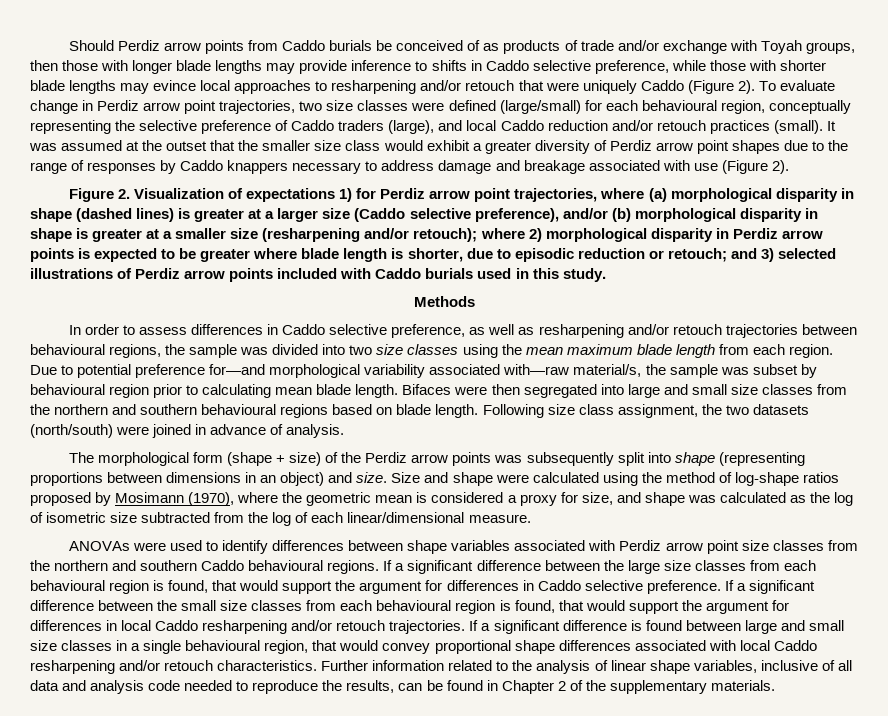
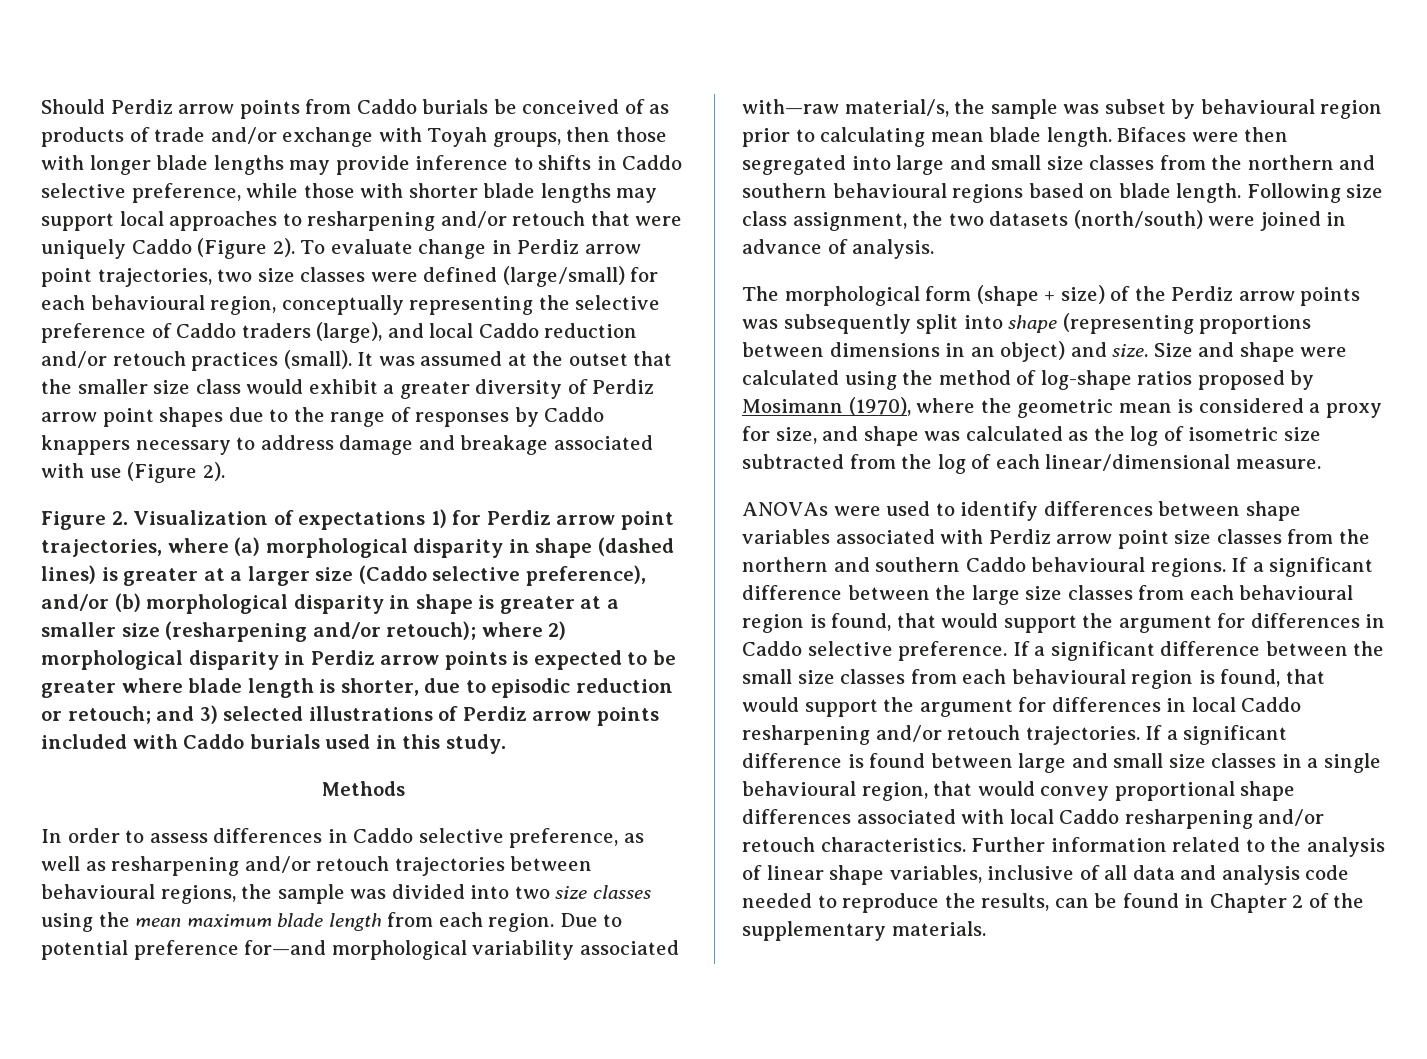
[153,80,197,91] evince -> [41,213,114,231] support

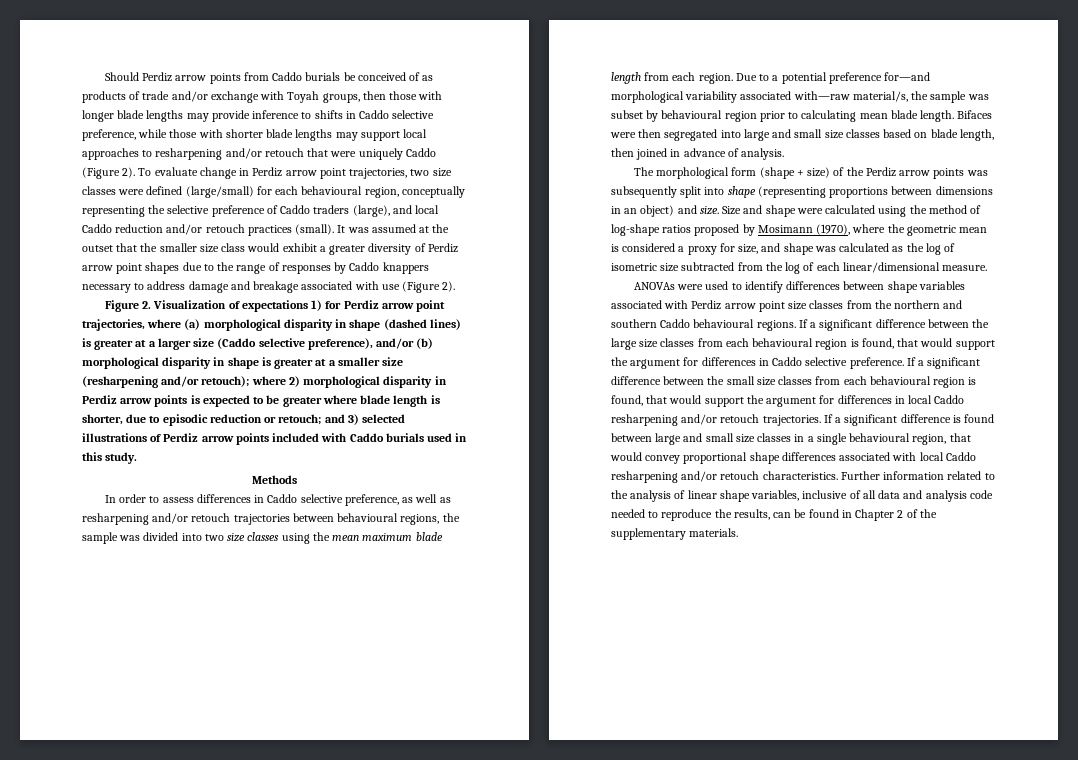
(623, 920) none -> [772,75,779,81] a
[1159,155,1376,170] [742,183,1384,203] [742,210,1256,231] from the northern and southern behavioural regions based on blade length. Following size class assignment, the two datasets (north/south) were -> [883,129,994,141] [611,148,634,157] based on blade length, then

